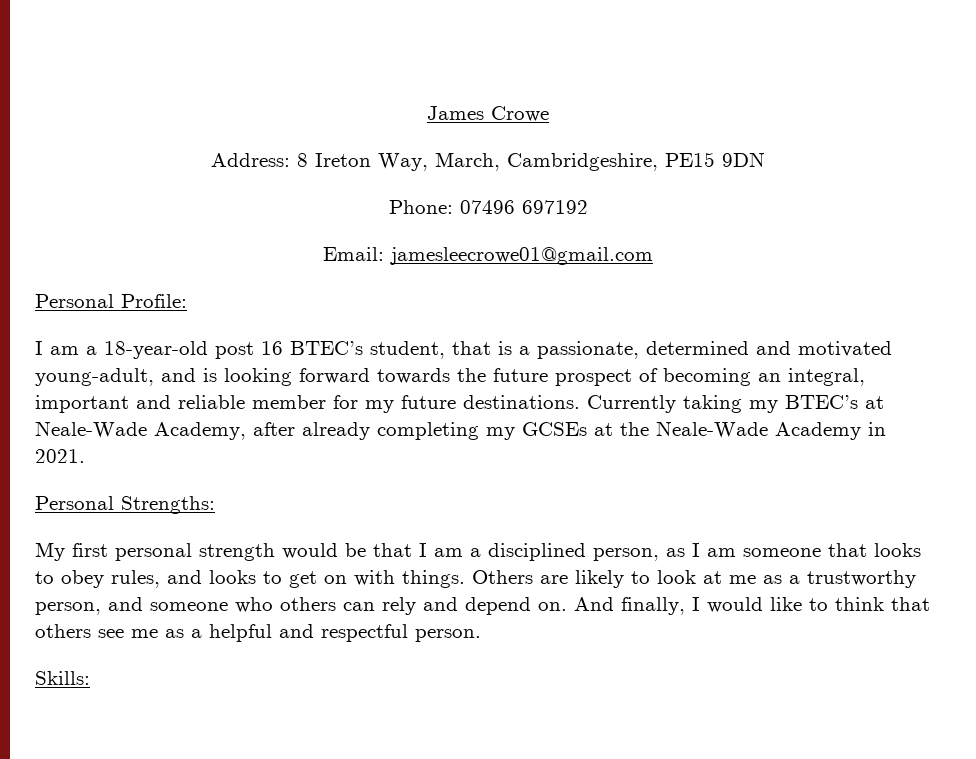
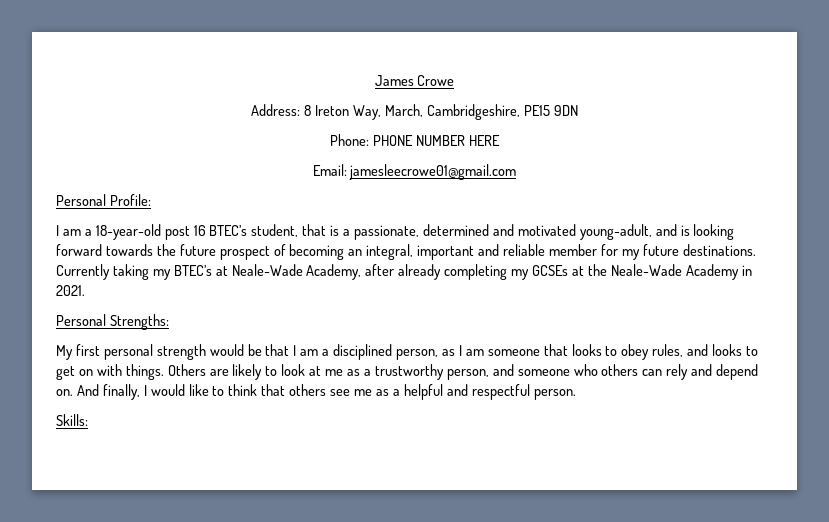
[459,200,588,214] 07496 697192 -> [373,135,500,146] PHONE NUMBER HERE

